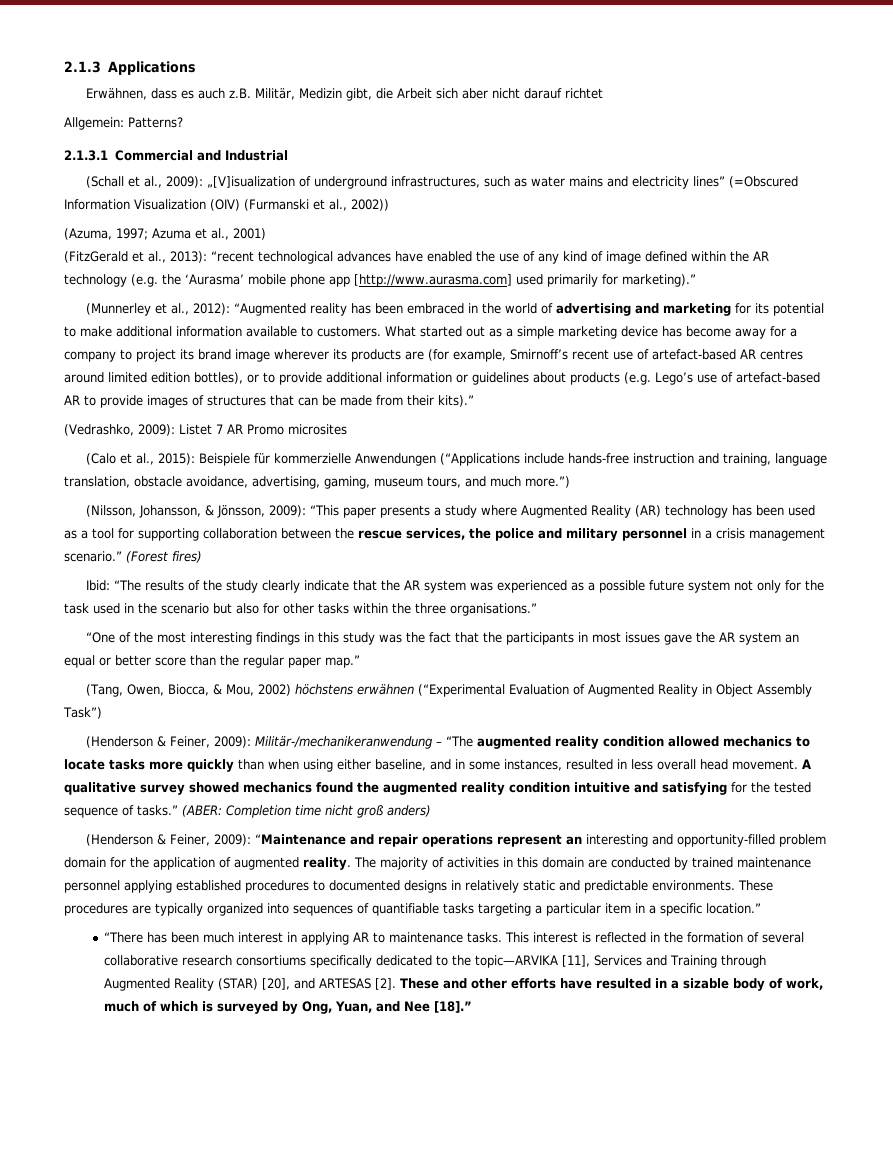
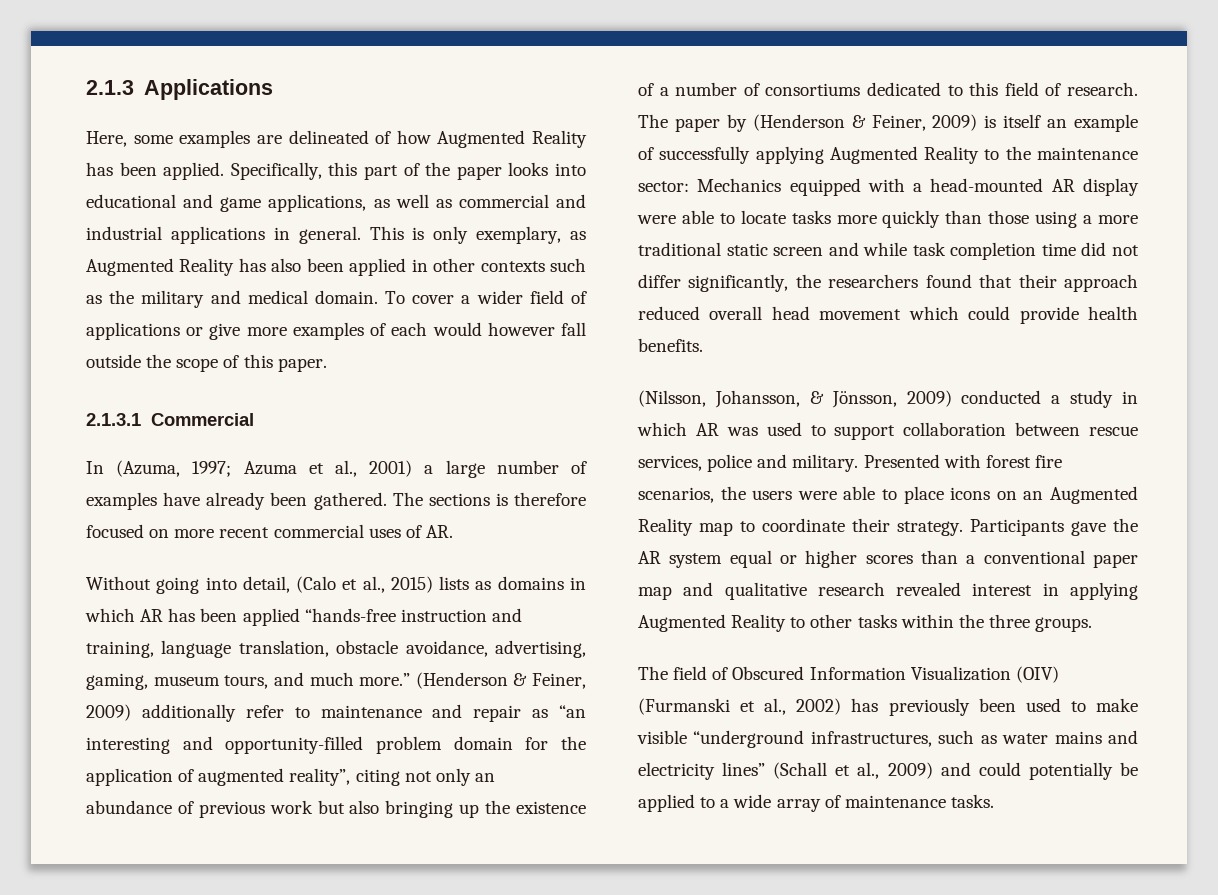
[85,88,603,101] [64,117,183,130] [64,150,288,161] [85,176,798,189] [64,199,389,211] Erwähnen, dass es auch z.B. Militär, Medizin gibt, die Arbeit sich aber nicht darauf richtet // Allgemein: Patterns? // 2.1.3.1 Commercial and Industrial // (Schall et al., 2009): „[V]isualization of underground infrastructures, such as water mains and electricity lines” (=Obscured Information Visualization (OIV) (Furmanski et al., 2002)) // -> [86,130,587,148] [86,162,587,180] [86,194,586,212] [86,226,586,244] [86,258,587,276] [86,290,587,308] [86,322,586,340] [86,354,327,372] [86,413,254,426] [86,461,104,474] Here, some examples are delineated of how Augmented Reality has been applied. Specifically, this part of the paper looks into educational and game applications, as well as commercial and industrial applications in general. This is only exemplary, as Augmented Reality has also been applied in other contexts such as the military and medical domain. To cover a wider field of applications or give more examples of each would however fall outside the scope of this paper. // 2.1.3.1 Commercial // In
[64,251,769,264] [64,274,696,287] [85,303,824,316] [64,326,797,339] [64,349,803,362] [64,372,820,385] [64,395,474,408] [64,424,347,436] [85,453,629,466] // (FitzGerald et al., 2013): “recent technological advances have enabled the use of any kind of image defined within the AR technology (e.g. the ‘Aurasma’ mobile phone app [http://www.aurasma.com] used primarily for marketing).” // (Munnerley et al., 2012): “Augmented reality has been embraced in the world of advertising and marketing for its potential to make additional information available to customers. What started out as a simple marketing device has become away for a company to project its brand image wherever its products are (for example, Smirnoff’s recent use of artefact-based AR centres around limited edition bottles), or to provide additional information or guidelines about products (e.g. Lego’s use of artefact-based AR to provide images of structures that can be made from their kits).” // (Vedrashko, 2009): Listet 7 AR Promo microsites // (Calo et al., 2015): Beispiele für kommerzielle Anwendungen (“Applications include hands-free -> [424,460,587,478] [86,492,586,510] [86,524,453,538] [86,576,586,594] [85,608,396,626] a large number of examples have already been gathered. The sections is therefore focused on more recent commercial uses of AR. // Without going into detail, (Calo et al., 2015) lists as domains in which AR has been applied “hands-free
[525,476,570,488] [85,505,815,518] [64,528,825,541] [64,551,202,563] [85,580,824,593] [64,603,537,616] [85,632,799,645] [64,655,360,668] [85,684,812,697] [63,707,102,719] [85,736,810,749] [64,759,811,772] [64,782,811,795] [64,805,431,818] [85,834,582,847] more.”) // (Nilsson, Johansson, & Jönsson, 2009): “This paper presents a study where Augmented Reality (AR) technology has been used as a tool for supporting collaboration between the rescue services, the police and military personnel in a crisis management scenario.” (Forest fires) // Ibid: “The results of the study clearly indicate that the AR system was experienced as a possible future system not only for the task used in the scenario but also for other tasks within the three organisations.” // “One of the most interesting findings in this study was the fact that the participants in most issues gave the AR system an equal or better score than the regular paper map.” // (Tang, Owen, Biocca, & Mou, 2002) höchstens erwähnen (“Experimental Evaluation of Augmented Reality in Object Assembly Task”) // (Henderson & Feiner, 2009): Militär-/mechanikeranwendung – “The augmented reality condition allowed mechanics to locate tasks more quickly than when using either baseline, and in some instances, resulted in less overall head movement. A qualitative survey showed mechanics found the augmented reality condition intuitive and satisfying for the tested sequence of tasks.” (ABER: Completion time nicht groß anders) // (Henderson & Feiner, 2009): “Maintenance and repair operations represent an -> [359,672,586,689] [86,704,586,722] more.” (Henderson & Feiner, 2009) additionally refer to maintenance and repair as “an
[303,857,811,870] [64,880,773,893] [64,903,761,916] [104,932,805,945] [104,955,767,968] [104,978,824,991] [104,1001,473,1014] reality. The majority of activities in this domain are conducted by trained maintenance personnel applying established procedures to documented designs in relatively static and predictable environments. These procedures are typically organized into sequences of quantifiable tasks targeting a particular item in a specific location.” // “There has been much interest in applying AR to maintenance tasks. This interest is reflected in the formation of several collaborative research consortiums specifically dedicated to the topic—ARVIKA [11], Services and Training through Augmented Reality (STAR) [20], and ARTESAS [2]. These and other efforts have resulted in a sizable body of work, much of which is surveyed by Ong, Yuan, and Nee [18].” -> [289,768,495,786] [86,800,587,818] [638,82,1138,96] [638,114,1138,132] [638,146,1138,164] [638,178,1139,196] [637,210,1138,228] [638,242,1139,260] [638,274,1138,292] [638,306,1138,324] [638,338,703,352] [638,390,1138,408] [637,422,1138,440] [638,454,1062,472] [638,486,1138,504] [638,518,1138,536] [638,550,1138,568] [638,582,1138,600] [638,614,1093,632] [638,666,1059,683] [638,698,1138,716] [637,730,1138,748] [638,762,1138,780] [638,794,994,812] reality”, citing not only an abundance of previous work but also bringing up the existence of a number of consortiums dedicated to this field of research. The paper by (Henderson & Feiner, 2009) is itself an example of successfully applying Augmented Reality to the maintenance sector: Mechanics equipped with a head-mounted AR display were able to locate tasks more quickly than those using a more traditional static screen and while task completion time did not differ significantly, the researchers found that their approach reduced overall head movement which could provide health benefits. // (Nilsson, Johansson, & Jönsson, 2009) conducted a study in which AR was used to support collaboration between rescue services, police and military. Presented with forest fire scenarios, the users were able to place icons on an Augmented Reality map to coordinate their strategy. Participants gave the AR system equal or higher scores than a conventional paper map and qualitative research revealed interest in applying Augmented Reality to other tasks within the three groups. // The field of Obscured Information Visualization (OIV) (Furmanski et al., 2002) has previously been used to make visible “underground infrastructures, such as water mains and electricity lines” (Schall et al., 2009) and could potentially be applied to a wide array of maintenance tasks.

